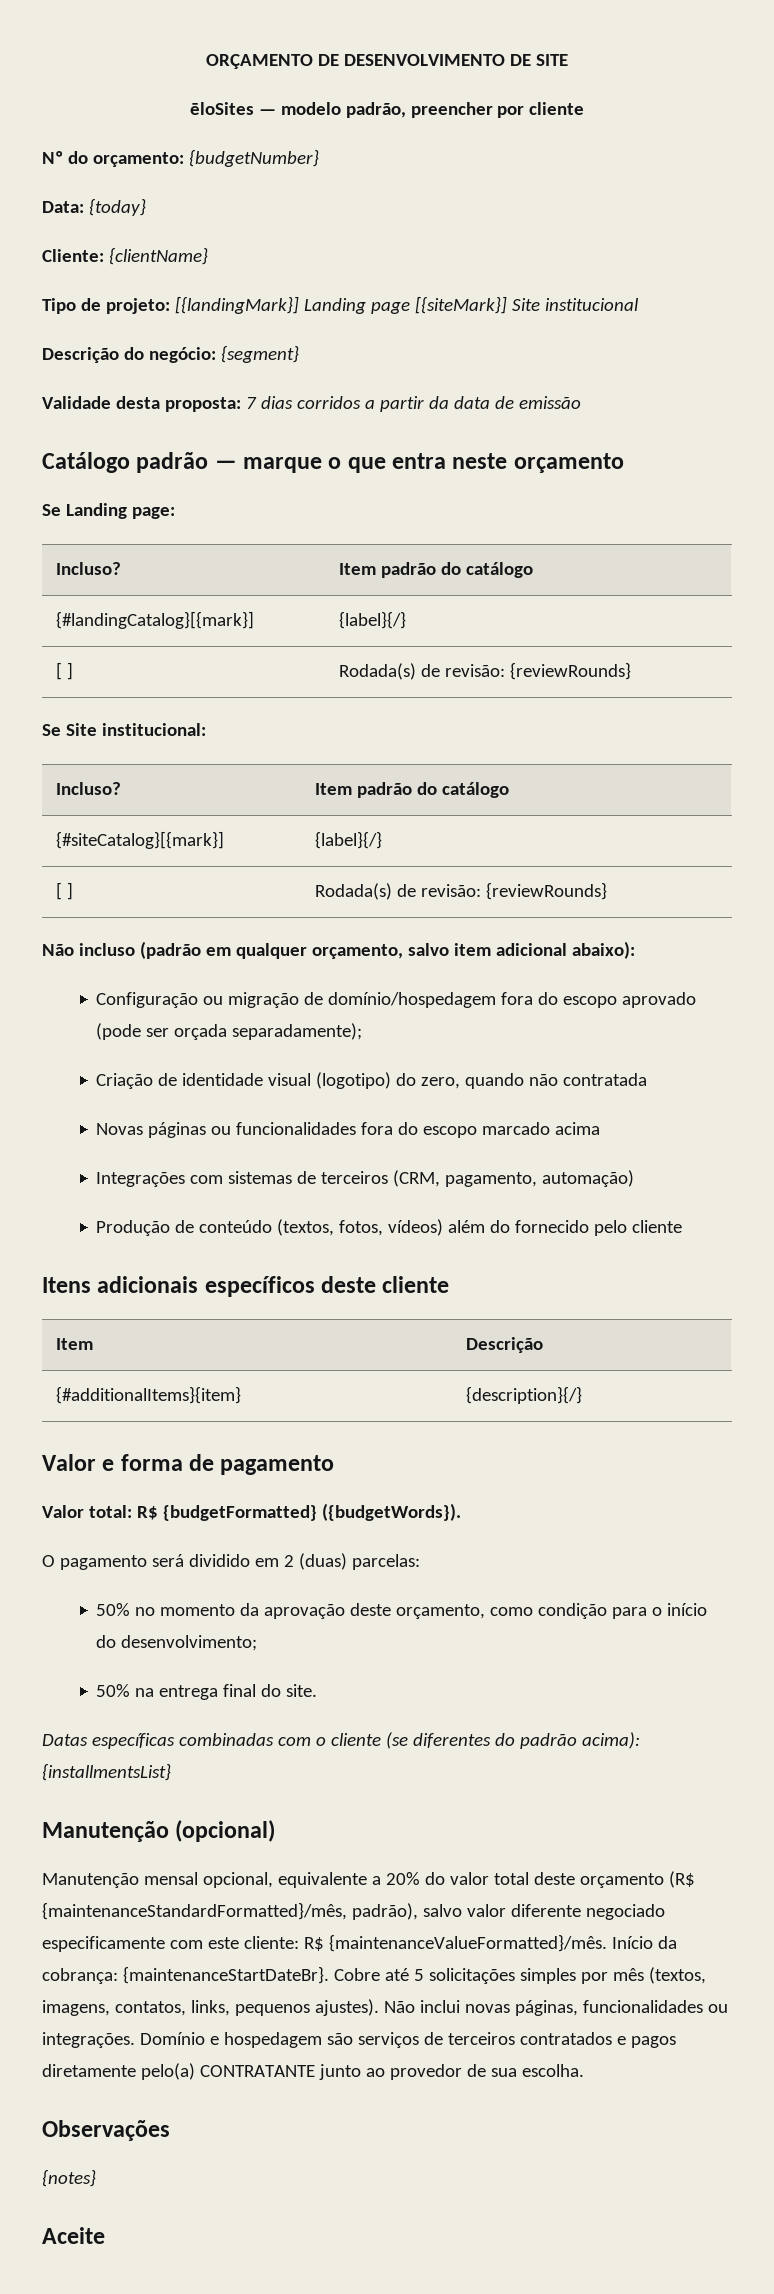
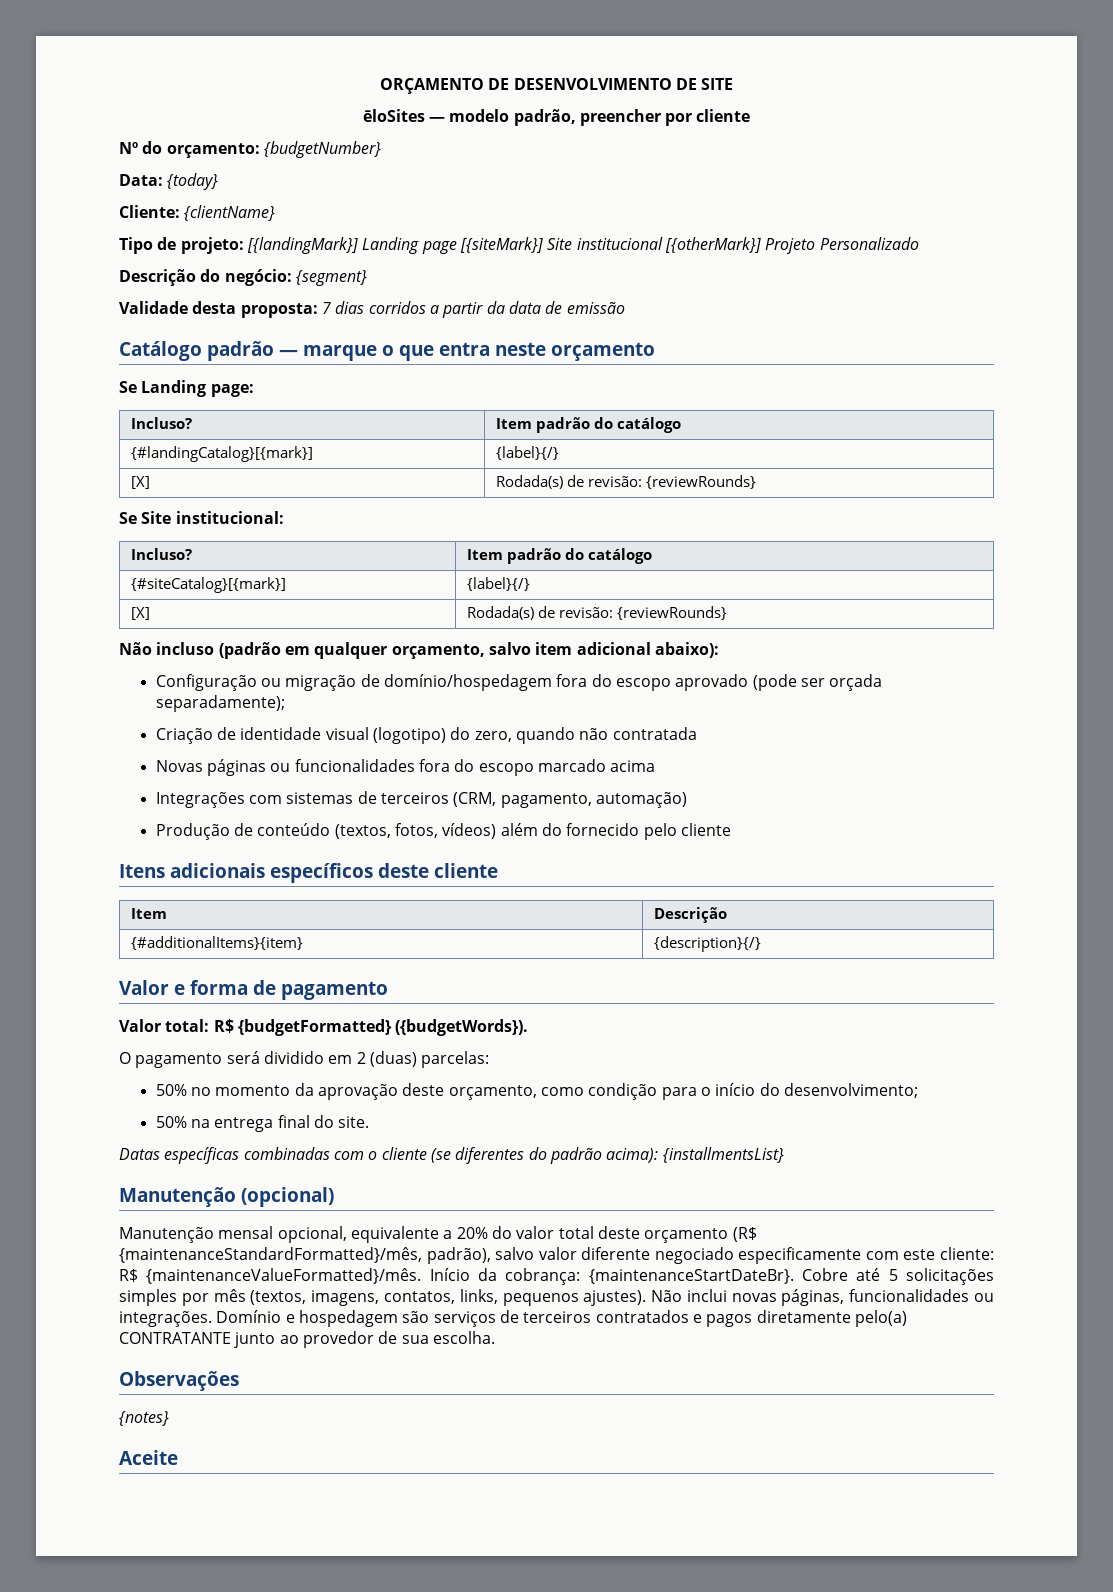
(639, 304) none -> [664,237,919,254] [{otherMark}] Projeto Personalizado
[56,662,74,680] [ ] -> [131,476,151,489] [X]
[56,882,74,900] [ ] -> [131,607,151,620] [X]

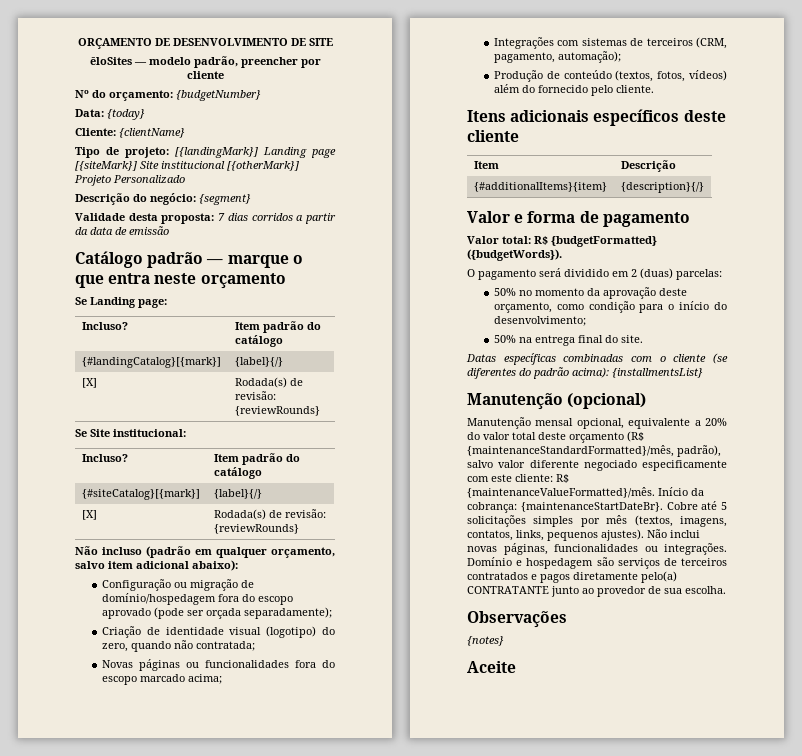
[612,727,697,740] contratada -> [195,641,255,651] contratada;
[610,760,656,772] acima -> [187,674,222,684] acima;
[596,792,688,808] automação) -> [557,51,621,63] automação);
[681,823,732,836] cliente -> [615,85,654,93] cliente.

